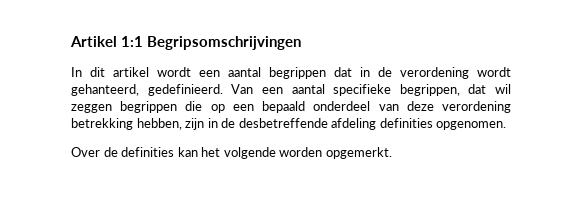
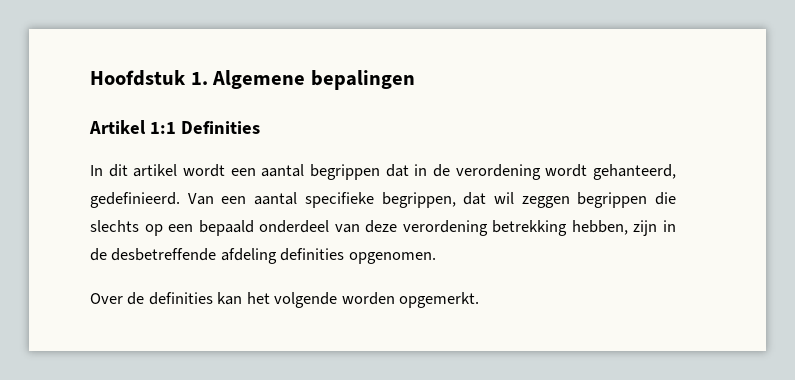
(70, 41) none -> [90,70,415,90] Hoofdstuk 1. Algemene bepalingen //
[147,36,302,50] Begripsomschrijvingen -> [180,121,260,134] Definities
(203, 106) none -> [90,220,139,232] slechts

